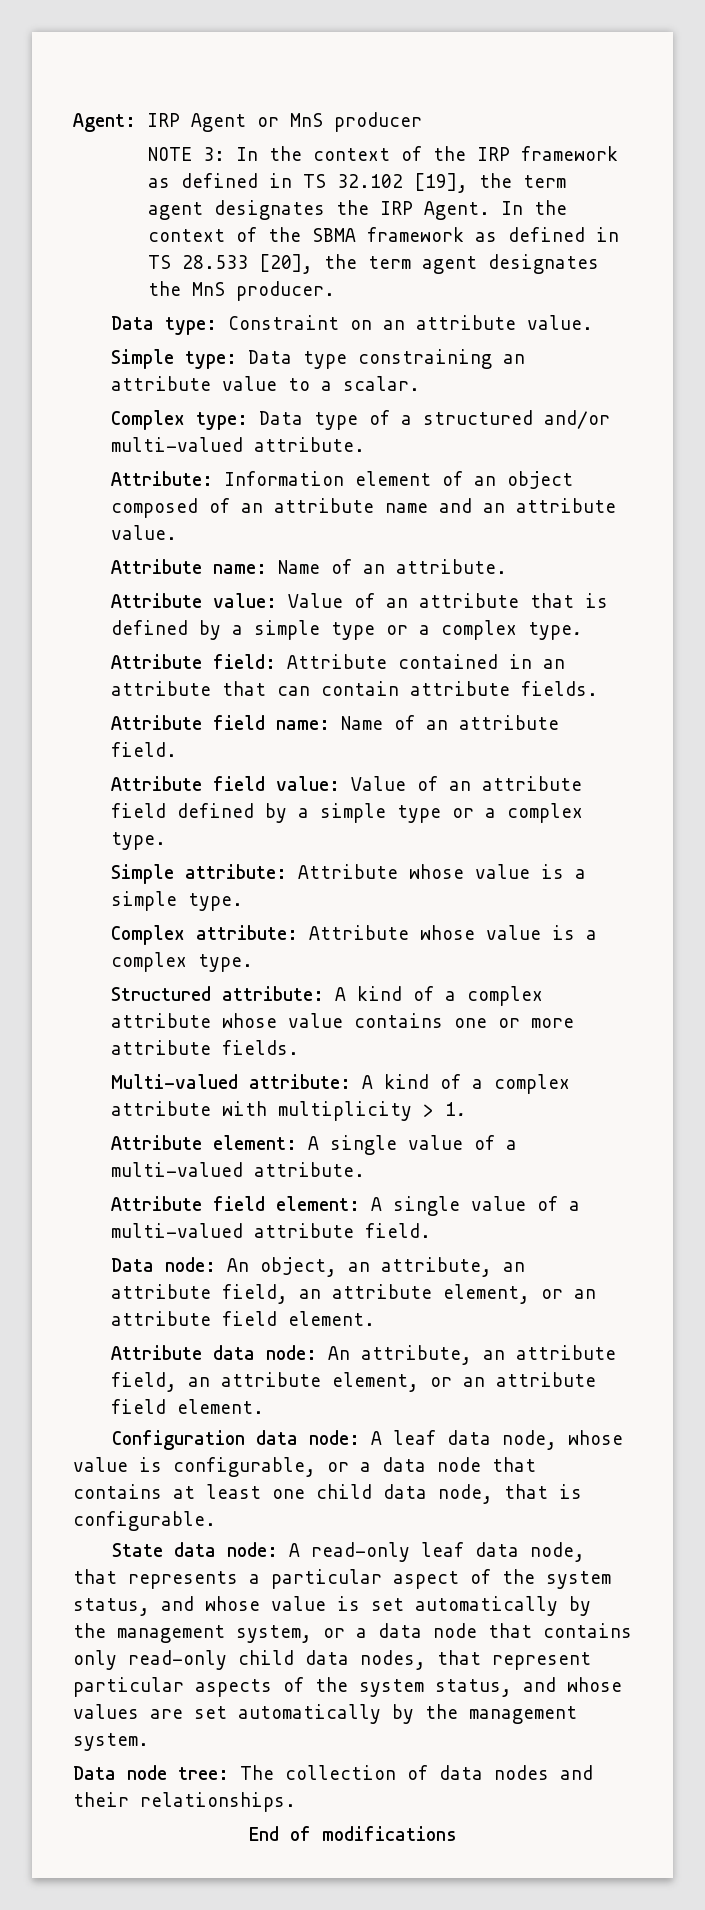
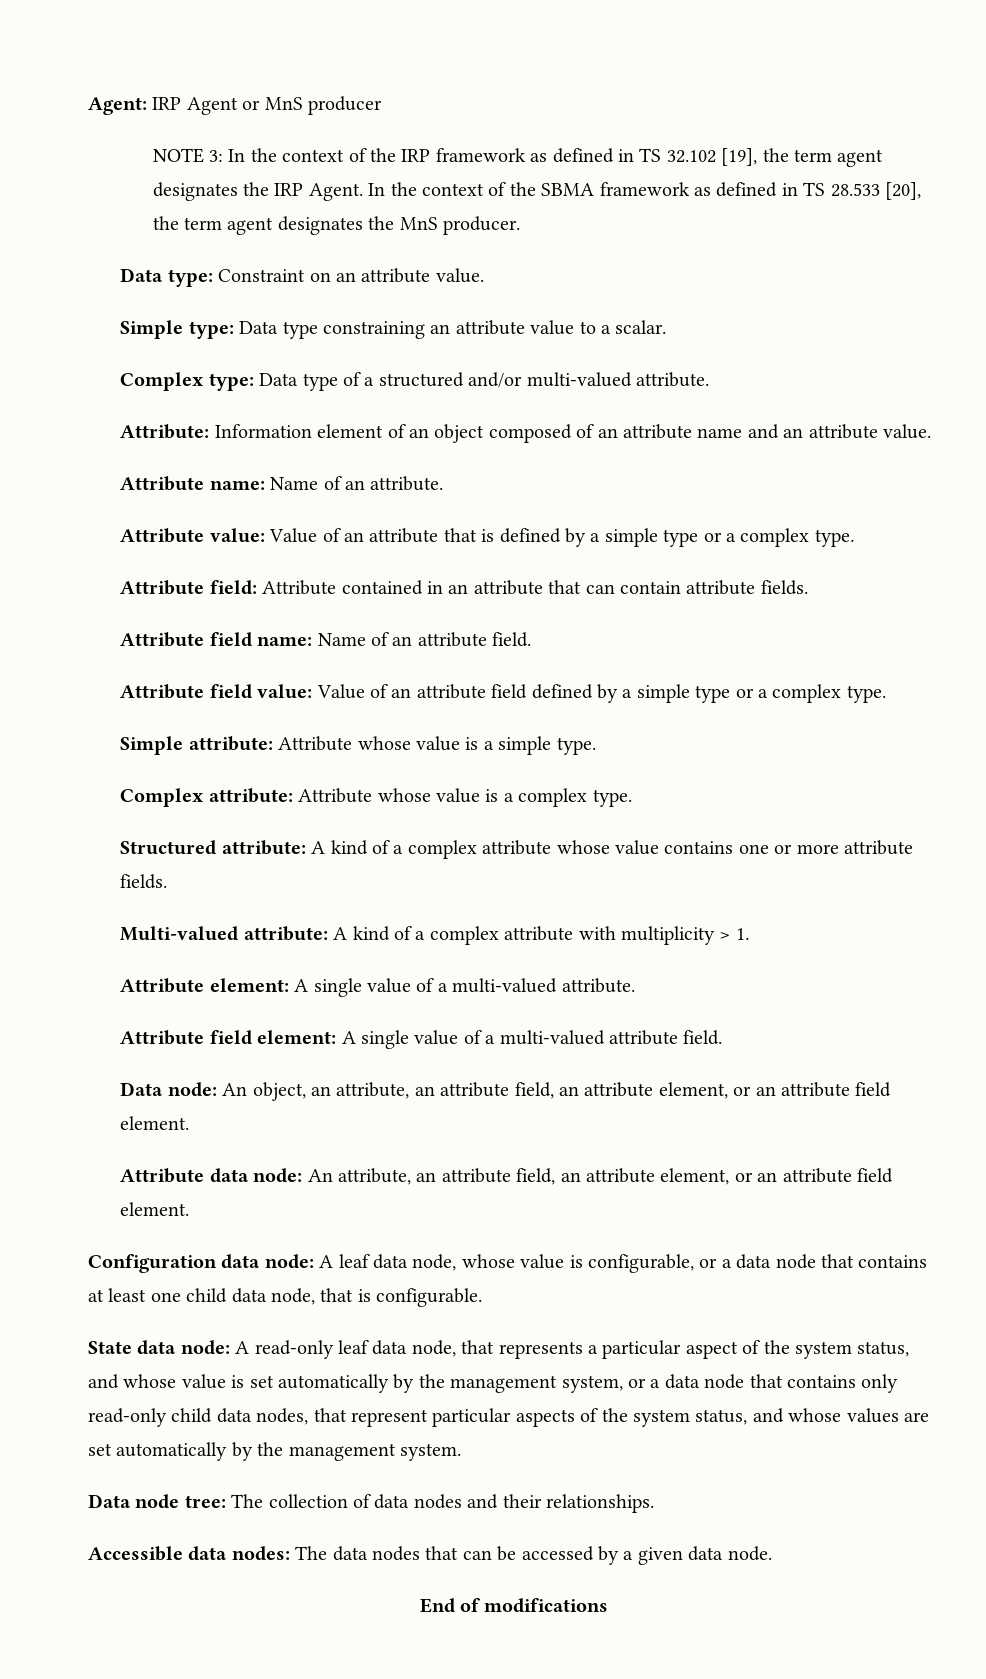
(296, 1802) none -> [88,1546,772,1565] // Accessible data nodes: The data nodes that can be accessed by a given data node.

